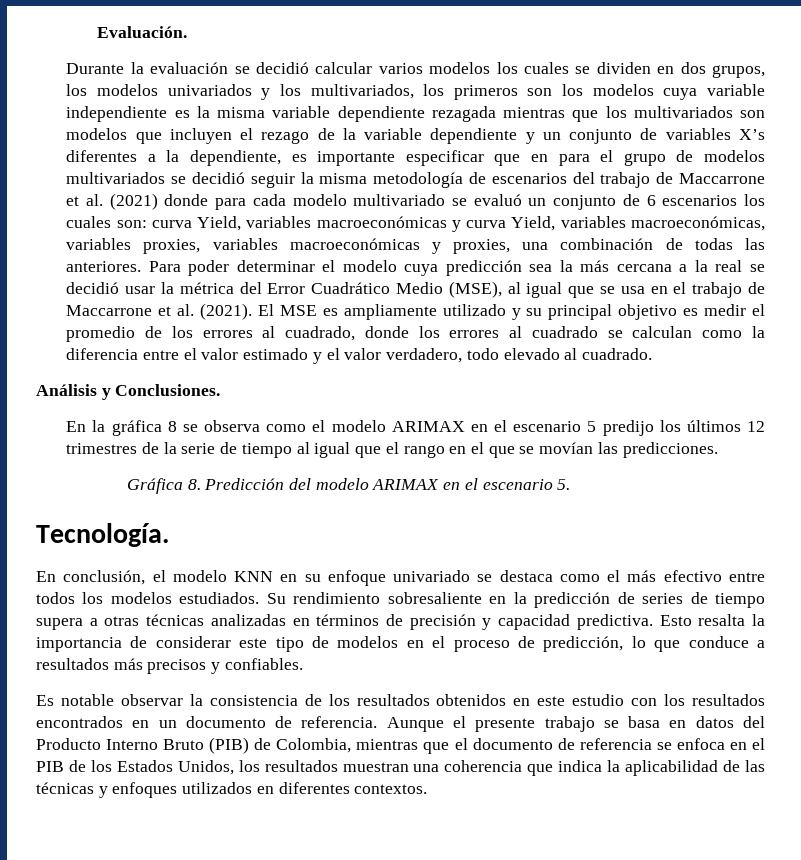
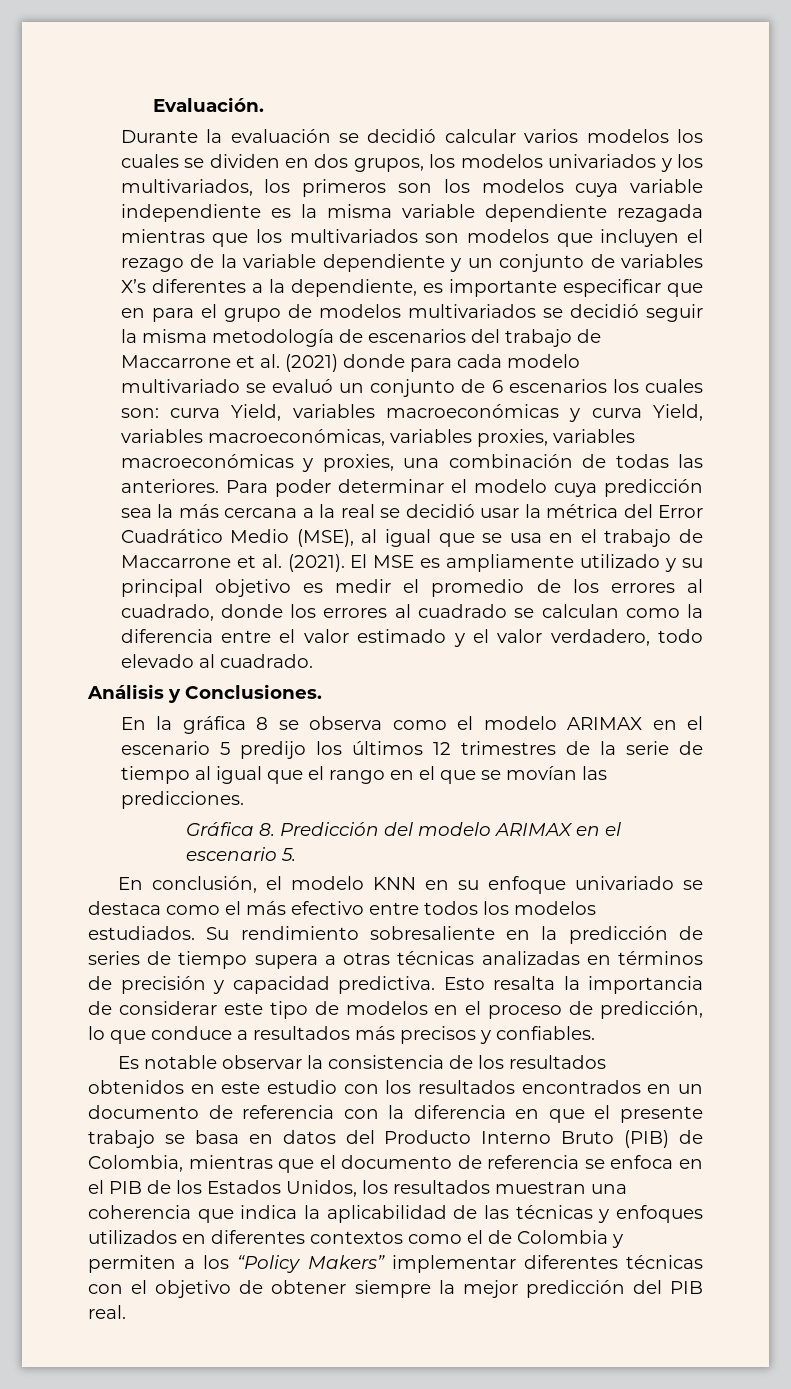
[36,523,169,547] // Tecnología. -> (297, 854) none
[301,716,444,732] referencia. Aunque -> [242,1105,585,1123] referencia con la diferencia en que
[354,784,428,794] contextos. -> [310,1230,623,1248] [88,1255,703,1273] [88,1280,704,1298] [88,1305,126,1319] contextos como el de Colombia y permiten a los “Policy Makers” implementar diferentes técnicas con el objetivo de obtener siempre la mejor predicción del PIB real.

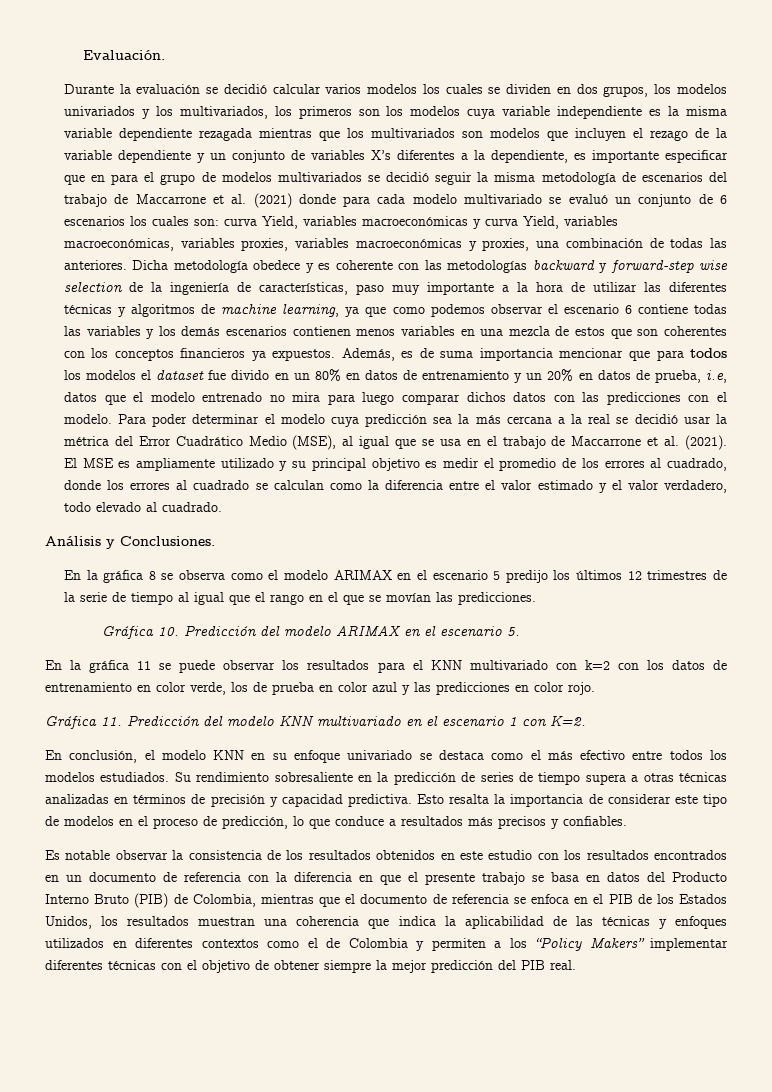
(219, 486) none -> [132,260,729,273] [63,282,727,295] [63,304,727,317] [63,326,727,339] [63,348,727,361] [63,369,727,383] [63,392,727,405] [63,414,112,424] Dicha metodología obedece y es coherente con las metodologías backward y forward-step wise selection de la ingeniería de características, paso muy importante a la hora de utilizar las diferentes técnicas y algoritmos de machine learning, ya que como podemos observar el escenario 6 contiene todas las variables y los demás escenarios contienen menos variables en una mezcla de estos que son coherentes con los conceptos financieros ya expuestos. Además, es de suma importancia mencionar que para todos los modelos el dataset fue divido en un 80% en datos de entrenamiento y un 20% en datos de prueba, i.e, datos que el modelo entrenado no mira para luego comparar dichos datos con las predicciones con el modelo.
[259,823,276,836] 8. -> [157,627,179,636] 10.
(297, 854) none -> [45,660,727,673] [45,682,595,695] [45,715,586,729] // En la gráfica 11 se puede observar los resultados para el KNN multivariado con k=2 con los datos de entrenamiento en color verde, los de prueba en color azul y las predicciones en color rojo. // Gráfica 11. Predicción del modelo KNN multivariado en el escenario 1 con K=2.

